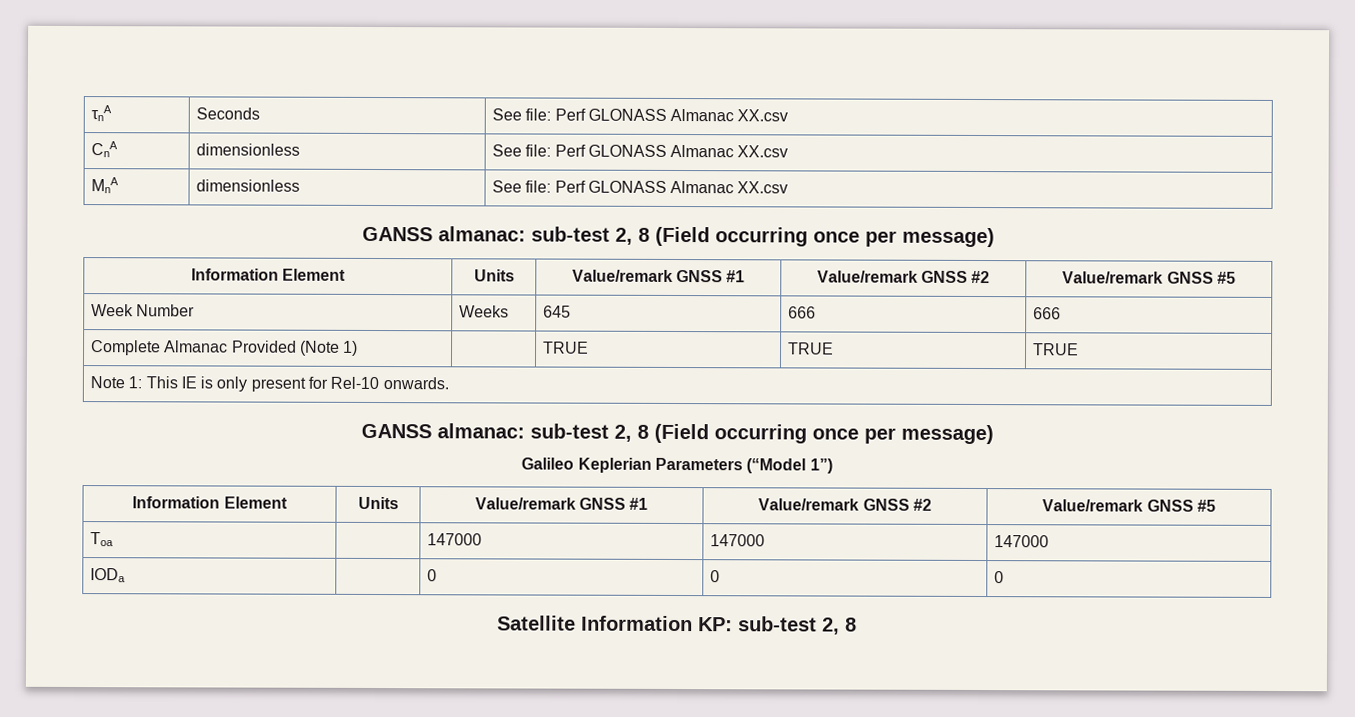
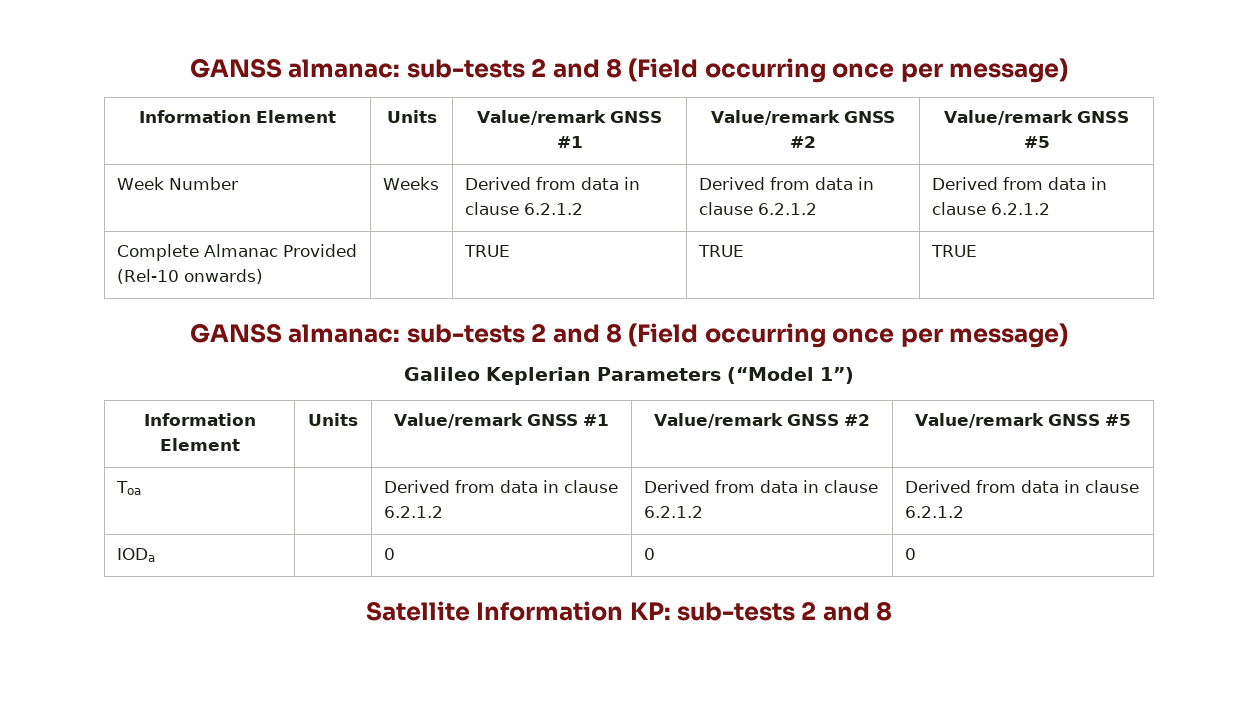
[90,105,112,122] [195,107,260,120] [491,108,789,122] [90,141,118,158] [195,143,300,156] [491,144,789,158] [90,177,119,194] [195,179,300,192] [491,180,789,194] [361,226,633,245] τnA | Seconds | See file: Perf GLONASS Almanac XX.csv // CnA | dimensionless | See file: Perf GLONASS Almanac XX.csv // MnA | dimensionless | See file: Perf GLONASS Almanac XX.csv // GANSS almanac: sub-test 2, -> [189,58,600,78] GANSS almanac: sub-tests 2 and
[542,305,571,318] [787,306,816,319] [1032,307,1061,320] 645 | 666 | 666 -> [464,177,640,190] [464,202,583,215] [698,177,874,190] [698,202,817,215] [931,177,1107,190] [931,202,1050,215] Derived from data in clause 6.2.1.2 | Derived from data in clause 6.2.1.2 | Derived from data in clause 6.2.1.2
[299,340,359,356] (Note 1) -> [116,269,263,284] (Rel-10 onwards)
[89,376,449,392] [360,423,632,442] // Note 1: This IE is only present for Rel-10 onwards. // GANSS almanac: sub-test 2, -> [189,323,600,343] // GANSS almanac: sub-tests 2 and
[426,533,482,546] [709,534,765,547] [993,535,1049,548] 147000 | 147000 | 147000 -> [383,480,618,493] [383,506,443,518] [643,480,878,493] [643,506,703,518] [904,480,1139,493] [904,506,964,518] Derived from data in clause 6.2.1.2 | Derived from data in clause 6.2.1.2 | Derived from data in clause 6.2.1.2
[738,616,840,635] sub-test 2, -> [677,601,870,621] sub-tests 2 and

